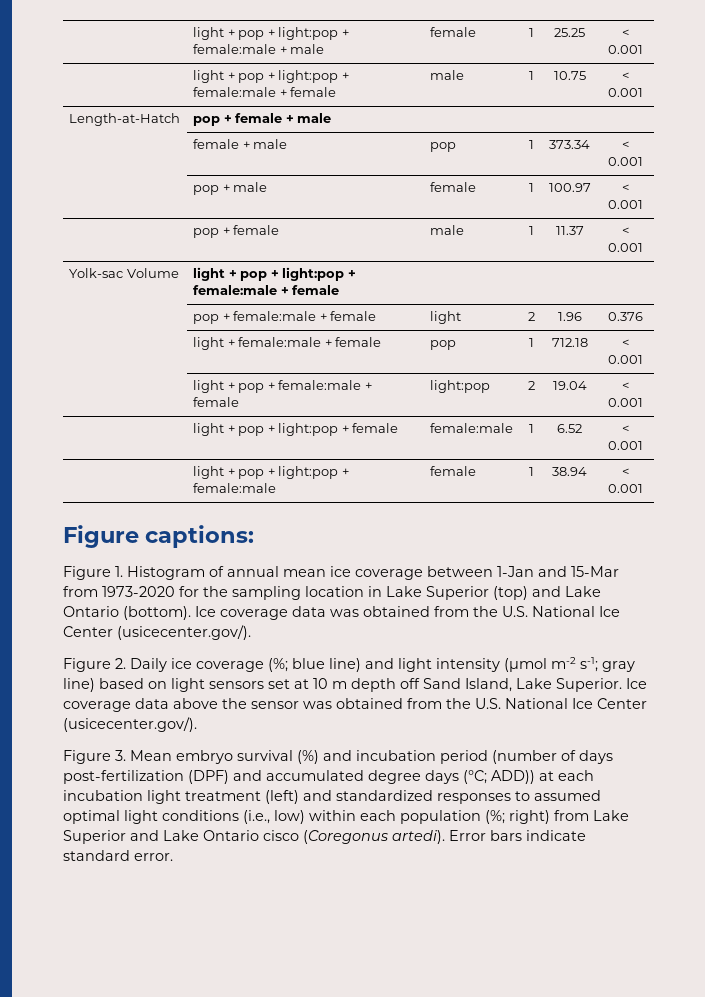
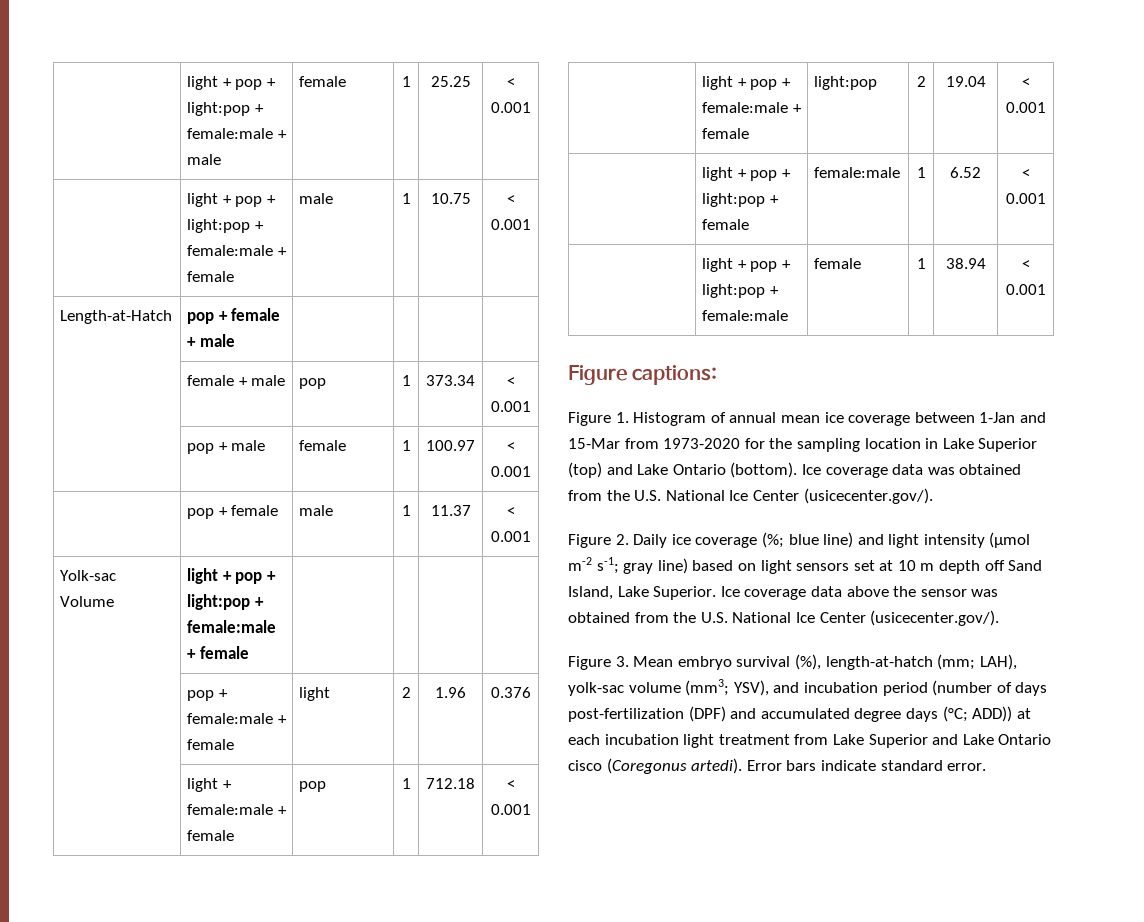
[297,750,319,764] (%) -> [794,654,1017,670] [568,679,769,696] (%), length-at-hatch (mm; LAH), yolk-sac volume (mm3; YSV),
[265,790,601,804] [63,810,550,824] (left) and standardized responses to assumed optimal light conditions (i.e., low) within each population (%; right) -> (790, 739) none

